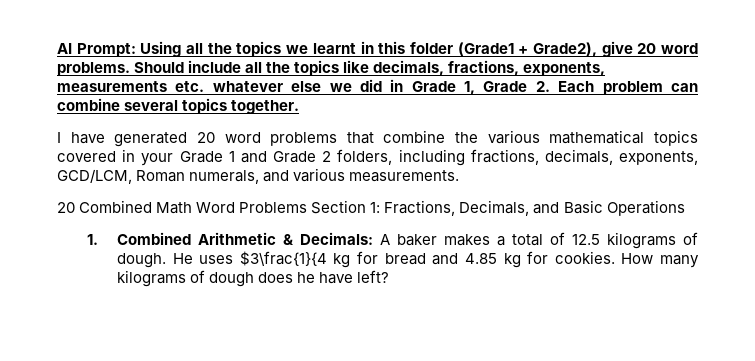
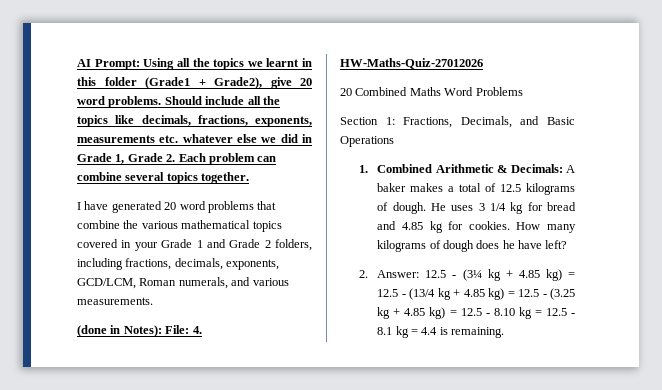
(460, 176) none -> [77,325,202,337] [340,58,483,69] // (done in Notes): File: 4. HW-Maths-Quiz-27012026
[156,202,193,214] Math -> [409,87,441,96] Maths
(308, 207) none -> (523, 91) //
[239,251,327,266] $3\frac{1}{4 -> [478,203,506,211] 3 1/4
(390, 276) none -> [358,269,575,281] [377,288,575,300] [377,307,575,319] [377,326,505,338] // 2. Answer: 12.5 - (3¼ kg + 4.85 kg) = 12.5 - (13/4 kg + 4.85 kg) = 12.5 - (3.25 kg + 4.85 kg) = 12.5 - 8.10 kg = 12.5 - 8.1 kg = 4.4 is remaining.

